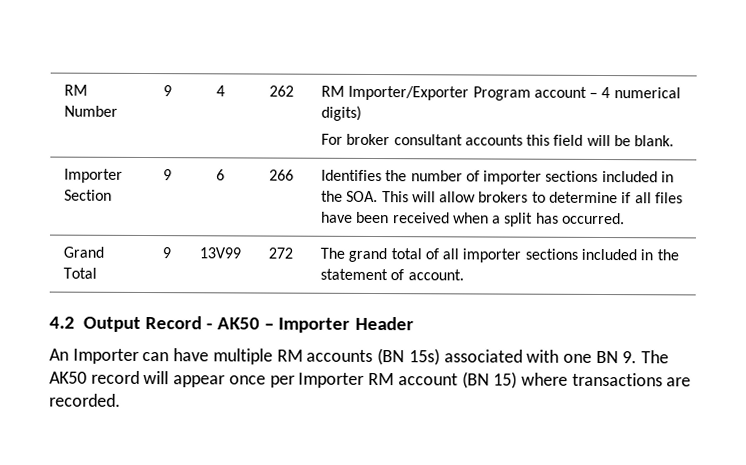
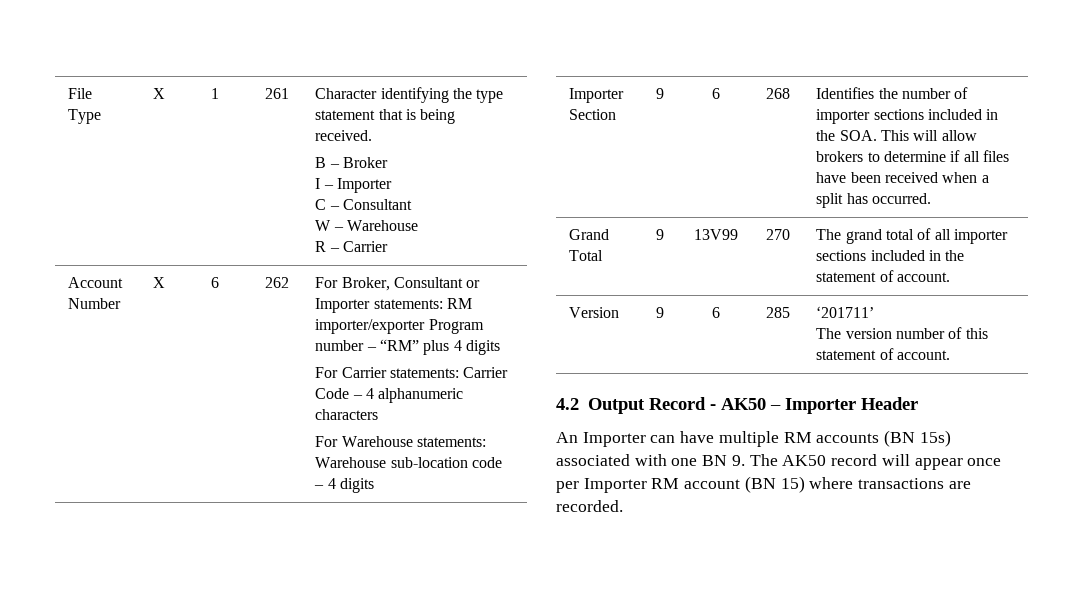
[63,84,88,96] RM -> [68,88,93,99] [68,109,102,124] [153,88,165,99] [210,88,219,99] [264,88,289,99] [315,87,504,103] [315,109,456,124] [315,130,373,141] [315,157,388,168] [315,178,392,193] [315,199,412,210] [315,220,418,231] [315,241,388,252] [68,277,124,288] File Type | X | 1 | 261 | Character identifying the type statement that is being received. // B – Broker // I – Importer // C – Consultant // W – Warehouse // R – Carrier // Account
[163,85,172,97] [216,85,225,97] 9 | 4 -> [153,277,165,288] [210,277,219,288] X | 6
[320,85,681,101] [320,105,362,121] [320,133,675,147] RM Importer/Exporter Program account – 4 numerical digits) // For broker consultant accounts this field will be blank. -> [315,277,481,291] [315,298,472,313] [315,319,484,334] [315,339,500,355] [315,367,509,378] [315,388,464,403] [315,409,379,420] [315,436,486,447] [315,457,502,468] [314,478,374,493] For Broker, Consultant or Importer statements: RM importer/exporter Program number – “RM” plus 4 digits // For Carrier statements: Carrier Code – 4 alphanumeric characters // For Warehouse statements: Warehouse sub-location code – 4 digits
[269,169,294,181] 266 -> [765,88,790,99] 268
[268,247,293,259] 272 -> [765,229,790,240] 270
(464, 275) none -> [569,307,620,318] [656,307,664,318] [711,307,720,318] [765,307,790,318] [816,306,875,318] [816,327,988,339] [816,348,950,360] // Version | 9 | 6 | 285 | ‘201711’ // The version number of this statement of account.

